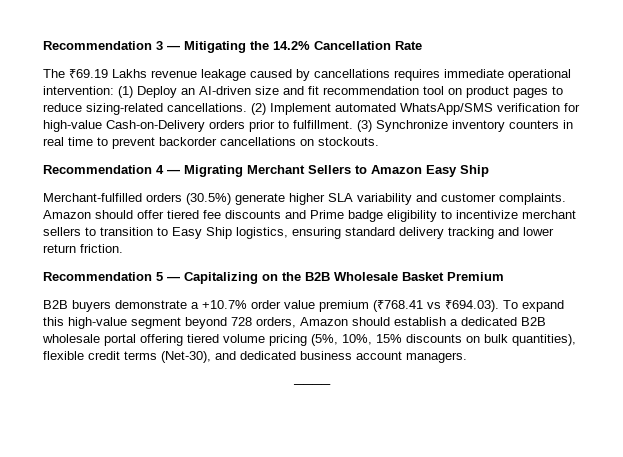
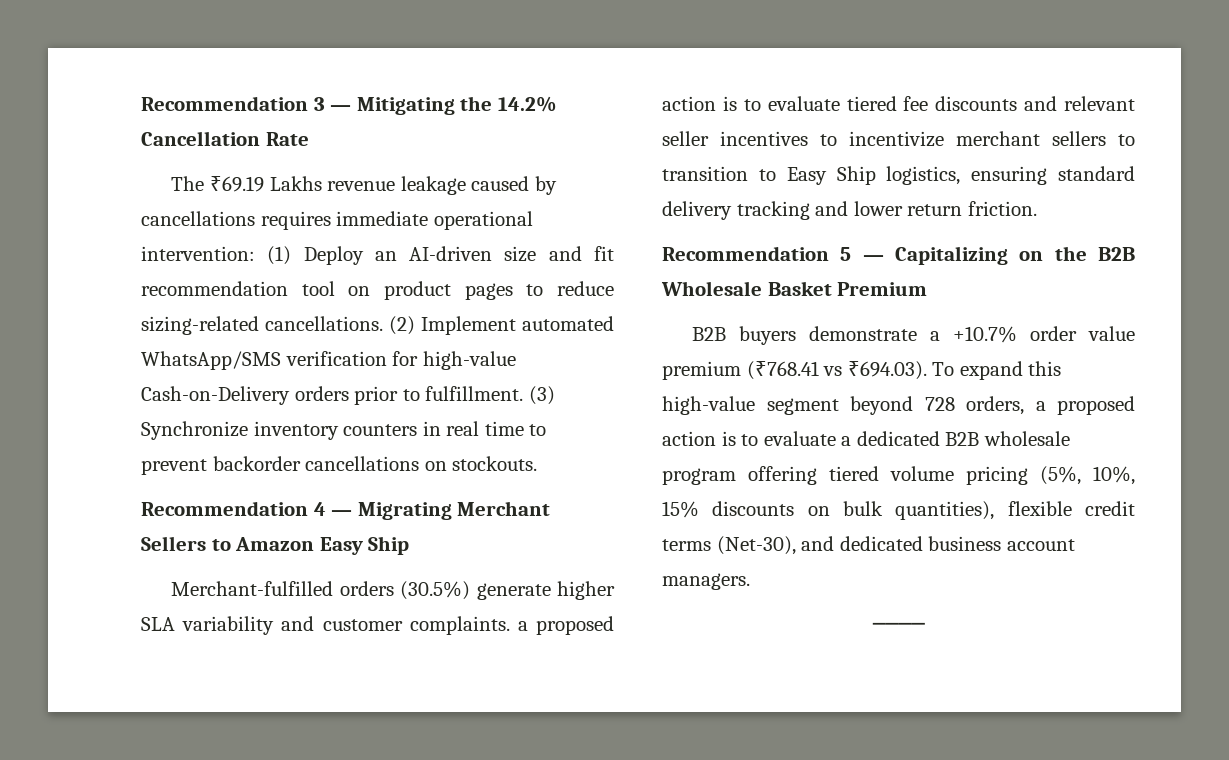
[43,210,164,219] Amazon should offer -> [517,616,614,635] [662,96,840,111] a proposed action is to evaluate
[310,210,437,222] Prime badge eligibility -> [1064,96,1135,111] [662,131,808,146] relevant seller incentives
[300,317,446,326] Amazon should establish -> [1035,396,1135,415] [662,431,836,446] a proposed action is to evaluate
[104,334,136,346] portal -> [662,468,736,485] program

